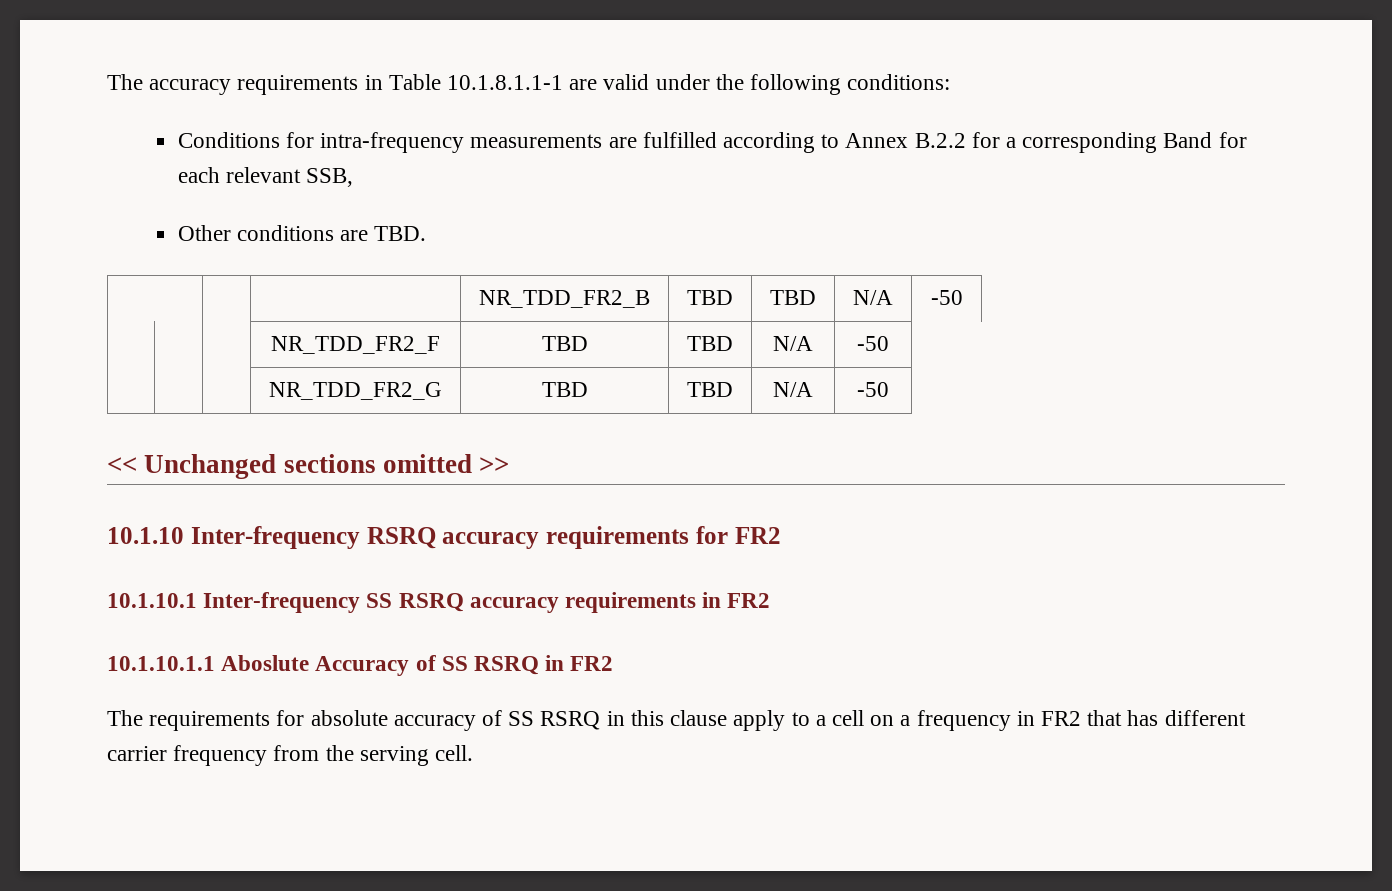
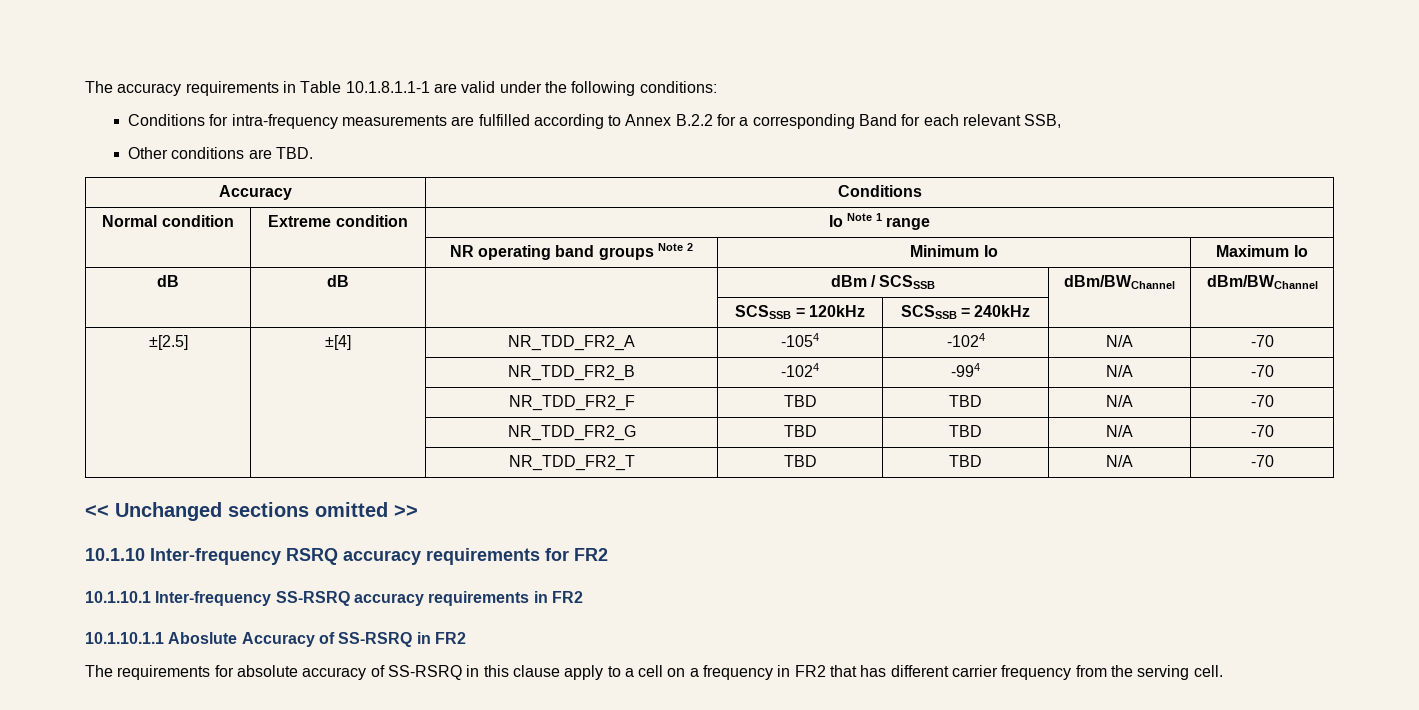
(427, 233) | -> [219,185,292,200] [837,185,922,197] [102,215,234,227] [268,215,408,227] [828,213,931,230] [449,243,694,260] [910,245,998,257] [1216,245,1308,257] [157,275,179,287] [327,275,349,287] [830,275,936,289] [1064,275,1175,289] [1206,275,1318,289] [735,305,865,319] [900,305,1031,319] [148,335,188,350] [325,335,351,350] [508,335,635,351] [781,333,819,347] [946,333,985,347] [1106,335,1133,347] [1250,335,1274,347] Accuracy | Conditions // Normal condition | Extreme condition | Io Note 1 range // | | NR operating band groups Note 2 | Minimum Io | Maximum Io // dB | dB | | dBm / SCSSSB | dBm/BWChannel | dBm/BWChannel // | | | SCSSSB = 120kHz | SCSSSB = 240kHz | | // ±[2.5] | ±[4] | NR_TDD_FR2_A | -1054 | -1024 | N/A | -70 //
[687,290,733,305] [770,290,816,305] [853,290,893,305] [930,290,963,305] TBD | TBD | N/A | -50 // | -> [781,363,819,377] [951,363,980,377] [1106,365,1133,377] [1250,365,1274,377] -1024 | -994 | N/A | -70 //
[857,336,889,351] -50 // | -> [1250,395,1274,407] -70 //
[857,382,889,397] -50 -> [1250,425,1274,437] [508,455,635,471] [783,455,817,467] [949,455,982,467] [1106,455,1133,467] [1250,455,1274,467] -70 // | | NR_TDD_FR2_T | TBD | TBD | N/A | -70
[366,593,464,612] SS RSRQ -> [275,591,350,606] SS-RSRQ
[441,656,540,675] SS RSRQ -> [338,632,413,647] SS-RSRQ
[508,711,601,730] SS RSRQ -> [387,665,462,680] SS-RSRQ

